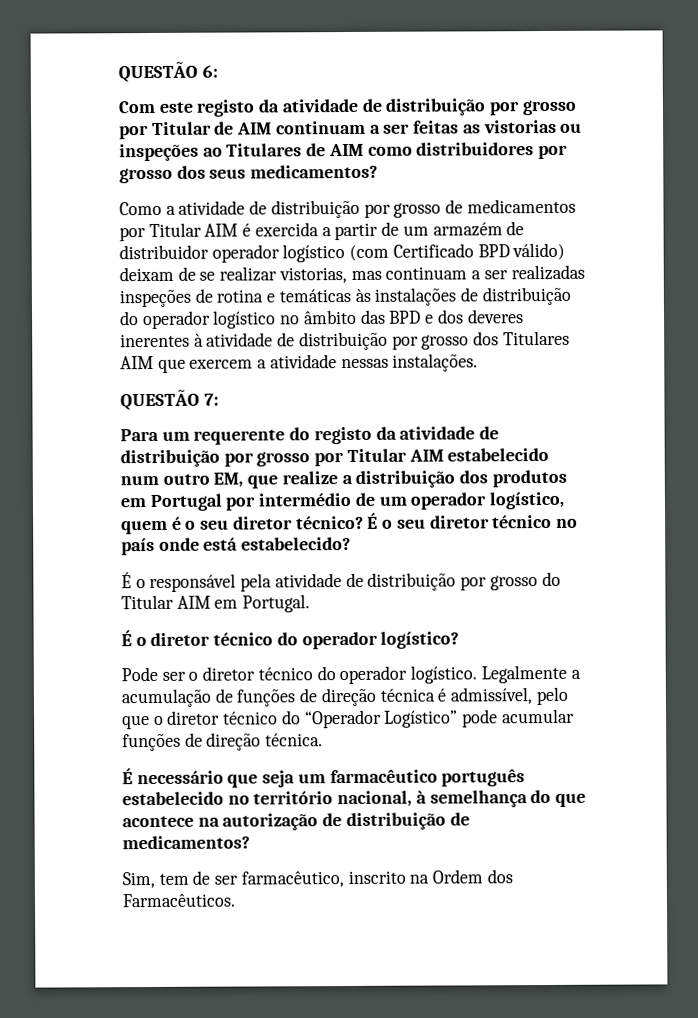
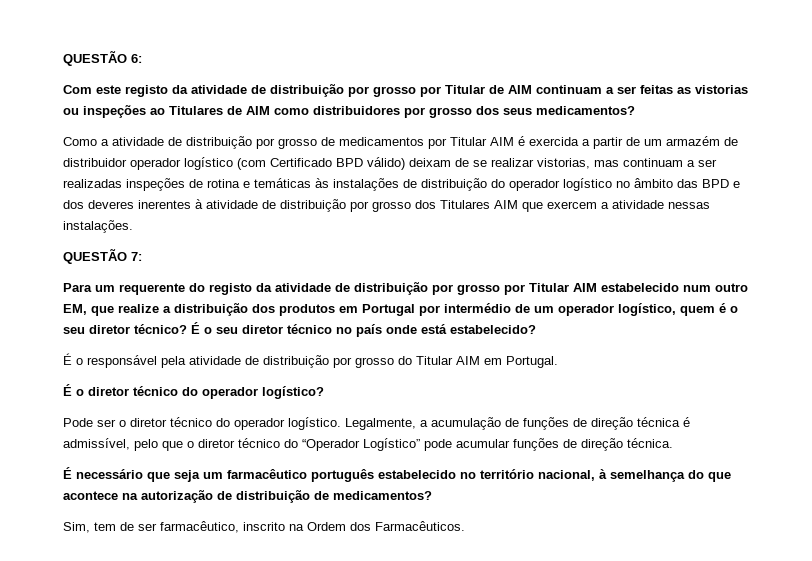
[480,664,567,684] Legalmente -> [345,418,416,430] Legalmente,

